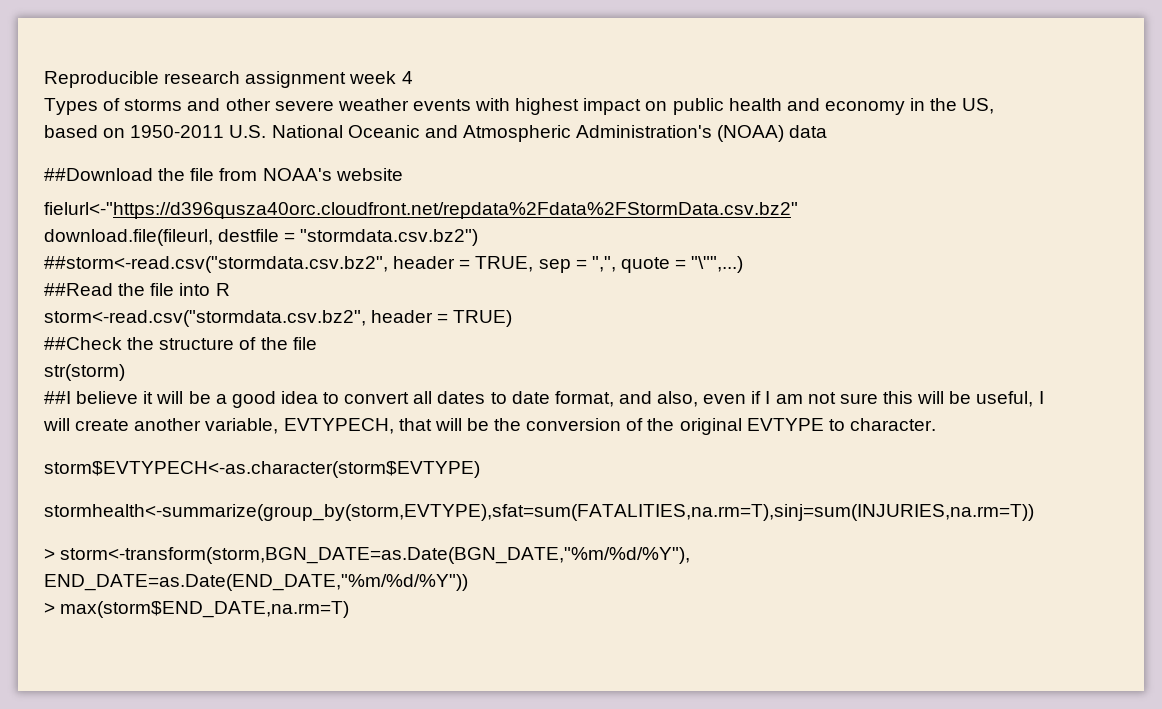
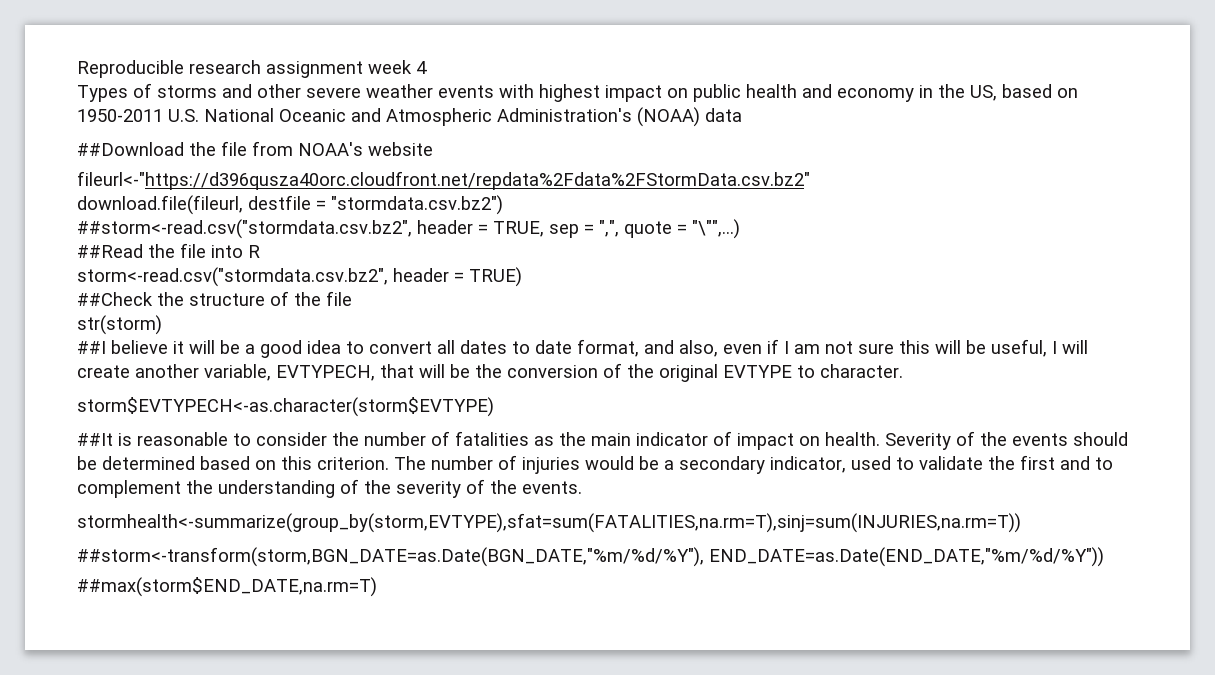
[44,202,798,219] fielurl<-"https://d396qusza40orc.cloudfront.net/repdata%2Fdata%2FStormData.csv.bz2" -> [77,171,810,190] fileurl<-"https://d396qusza40orc.cloudfront.net/repdata%2Fdata%2FStormData.csv.bz2"
(480, 469) none -> [77,431,1128,450] [77,455,1113,474] [77,479,582,498] // ##It is reasonable to consider the number of fatalities as the main indicator of impact on health. Severity of the events should be determined based on this criterion. The number of injuries would be a secondary indicator, used to validate the first and to complement the understanding of the severity of the events.
[44,547,691,564] > storm<-transform(storm,BGN_DATE=as.Date(BGN_DATE,"%m/%d/%Y"), -> [77,547,704,567] ##storm<-transform(storm,BGN_DATE=as.Date(BGN_DATE,"%m/%d/%Y"),
[44,601,350,618] > max(storm$END_DATE,na.rm=T) -> [77,577,377,597] ##max(storm$END_DATE,na.rm=T)

